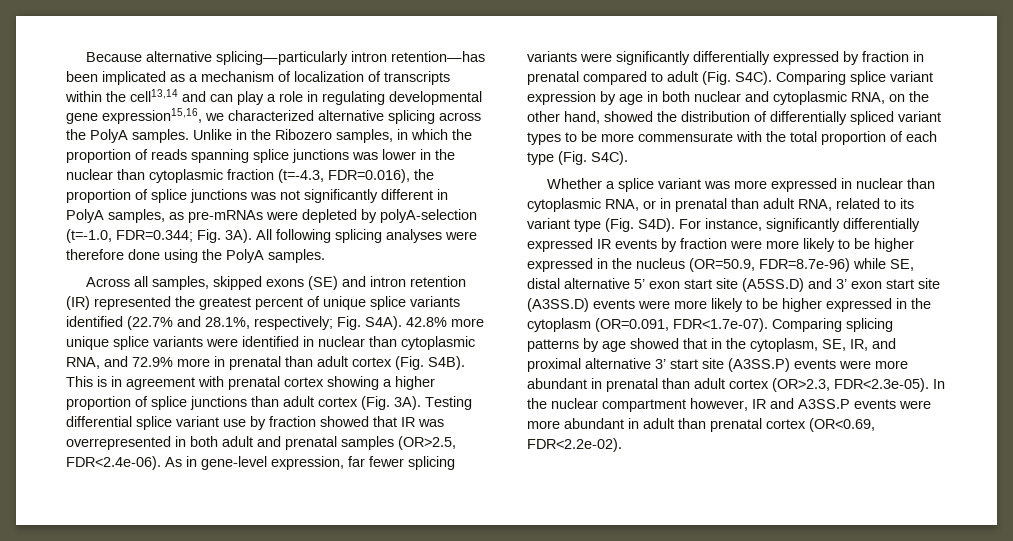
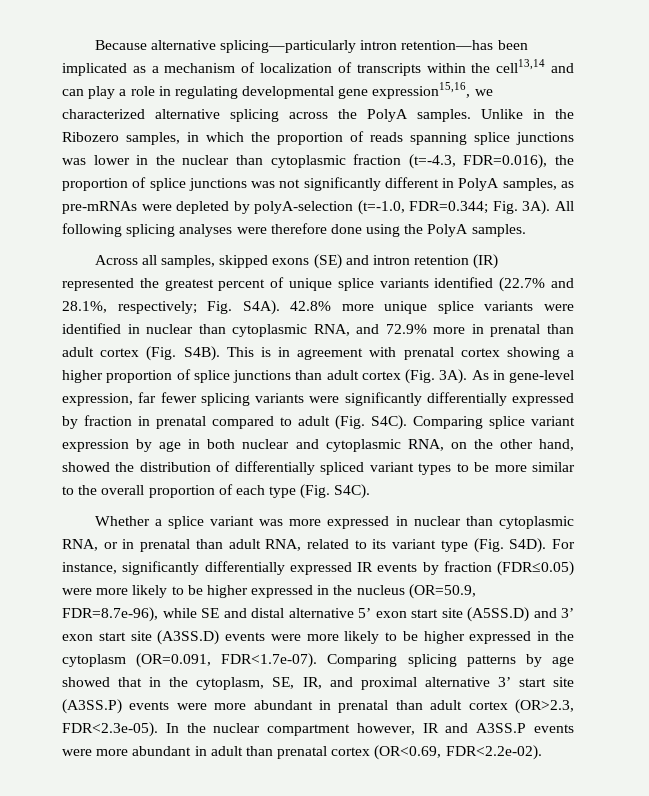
[425,396,472,410] [66,416,444,430] [66,436,456,450] [66,456,161,470] Testing differential splice variant use by fraction showed that IR was overrepresented in both adult and prenatal samples (OR>2.5, FDR<2.4e-06). -> (468, 376) none
[638,131,817,142] commensurate with the total -> [531,462,575,472] [62,485,145,495] similar to the overall
(727, 243) none -> [497,561,574,576] (FDR≤0.05)
[759,258,914,272] FDR=8.7e-96) while SE, -> [62,607,247,622] FDR=8.7e-96), while SE and

